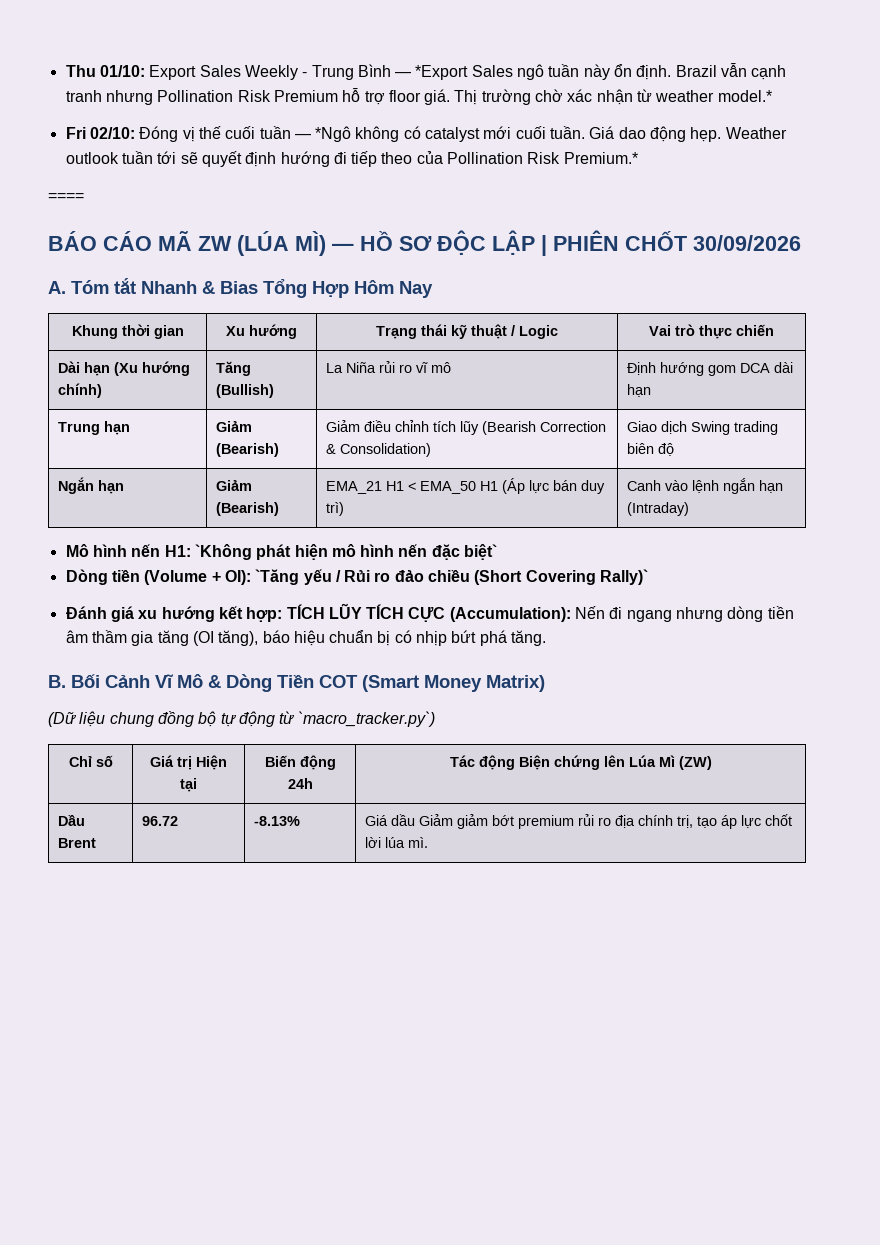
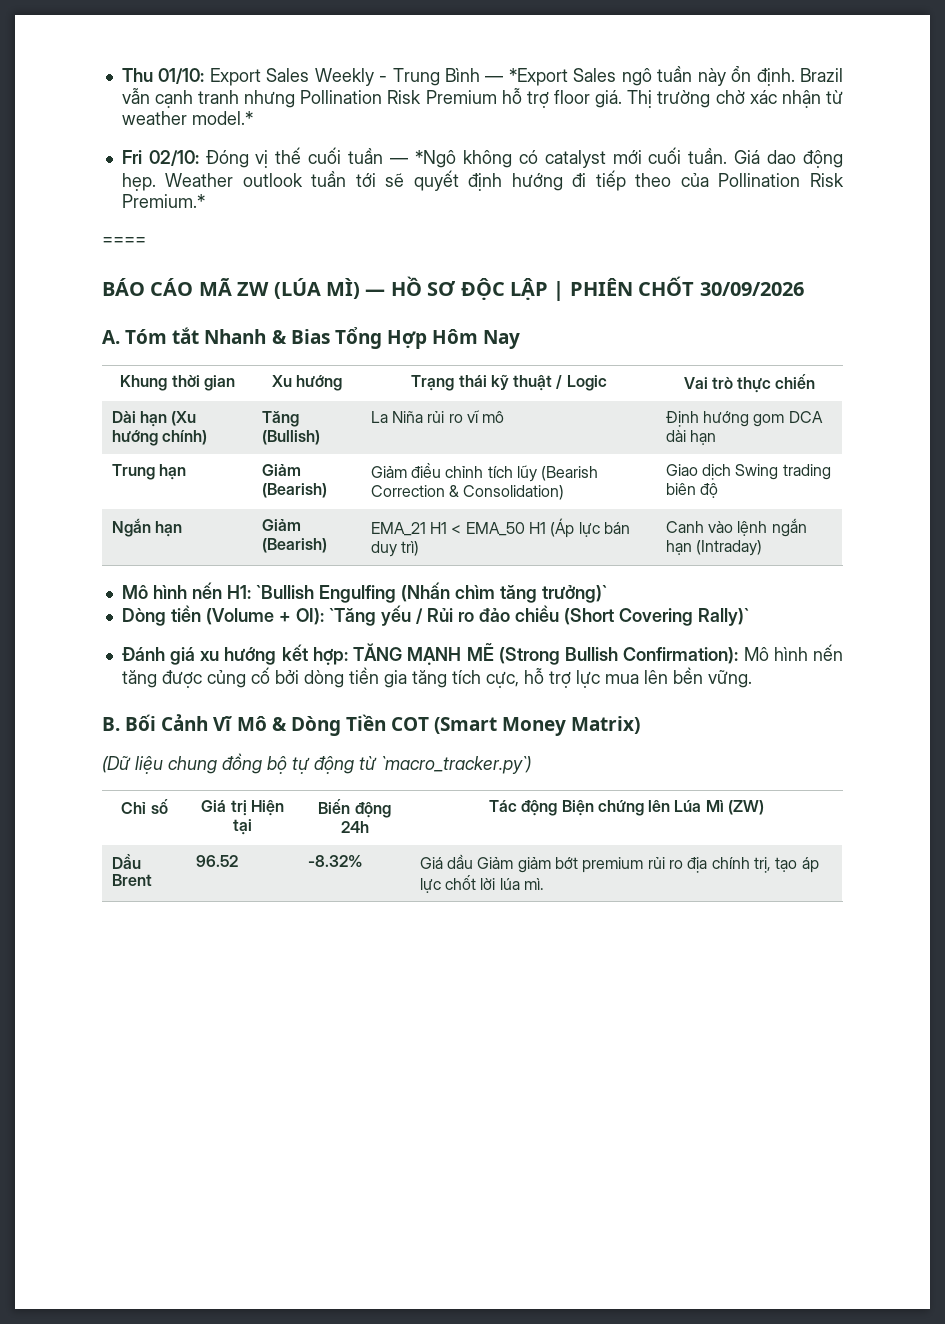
[194,544,498,560] `Không phát hiện mô hình nến đặc biệt` -> [255,582,607,603] `Bullish Engulfing (Nhấn chìm tăng trưởng)`
[286,603,794,622] [65,630,547,646] TÍCH LŨY TÍCH CỰC (Accumulation): Nến đi ngang nhưng dòng tiền âm thầm gia tăng (OI tăng), báo hiệu chuẩn bị có nhịp bứt phá tăng. -> [353,643,843,665] [121,667,752,688] TĂNG MẠNH MẼ (Strong Bullish Confirmation): Mô hình nến tăng được củng cố bởi dòng tiền gia tăng tích cực, hỗ trợ lực mua lên bền vững.
[142,816,179,826] [254,816,301,826] 96.72 | -8.13% -> [195,855,238,867] [307,855,363,867] 96.52 | -8.32%

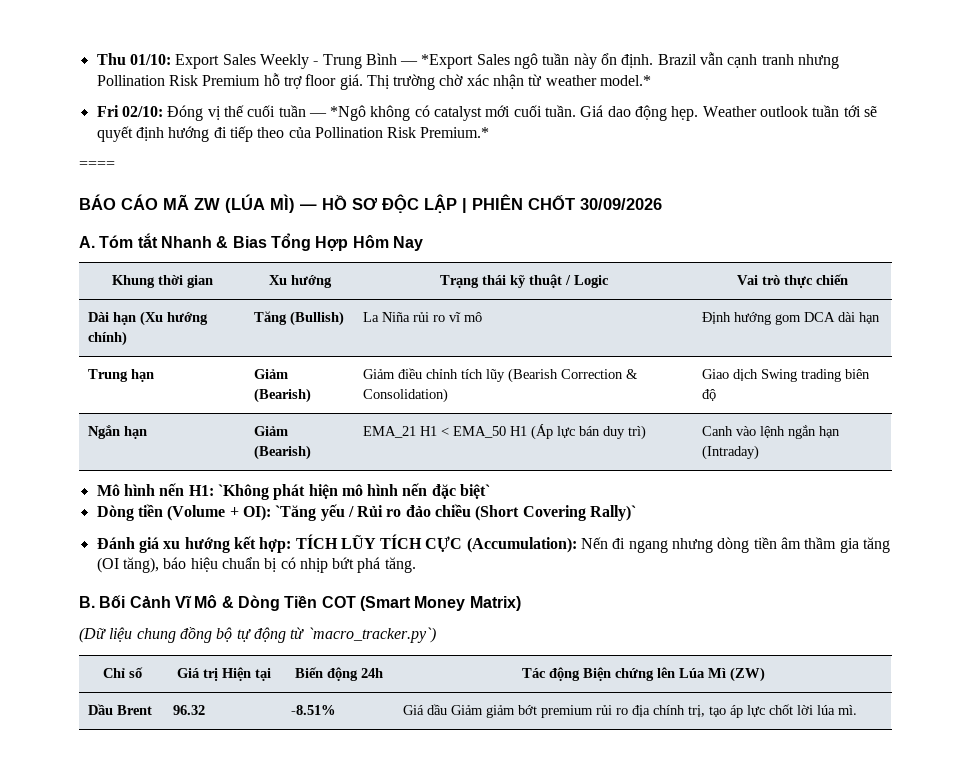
[255,582,607,603] `Bullish Engulfing (Nhấn chìm tăng trưởng)` -> [217,483,491,500] `Không phát hiện mô hình nến đặc biệt`
[353,643,843,665] [121,667,752,688] TĂNG MẠNH MẼ (Strong Bullish Confirmation): Mô hình nến tăng được củng cố bởi dòng tiền gia tăng tích cực, hỗ trợ lực mua lên bền vững. -> [295,534,891,553] [96,557,416,573] TÍCH LŨY TÍCH CỰC (Accumulation): Nến đi ngang nhưng dòng tiền âm thầm gia tăng (OI tăng), báo hiệu chuẩn bị có nhịp bứt phá tăng.
[195,855,238,867] [307,855,363,867] 96.52 | -8.32% -> [173,705,206,715] [291,705,337,715] 96.32 | -8.51%

